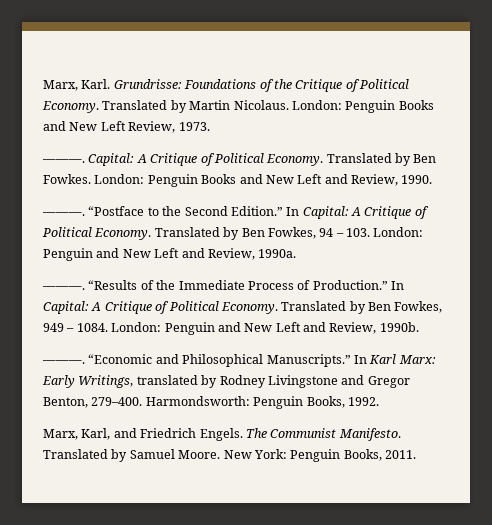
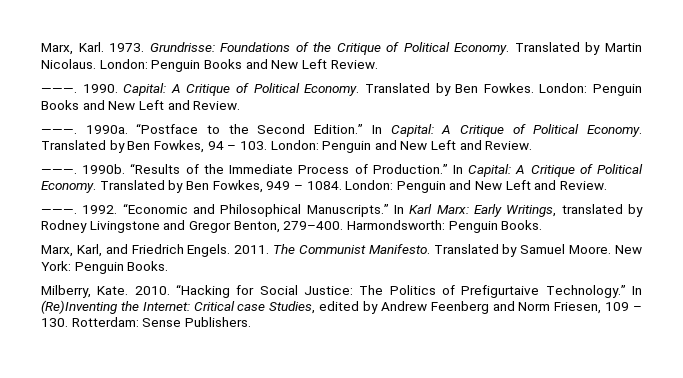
(111, 84) none -> [109,43,145,52] 1973.
[128,121,210,133] [42,159,85,163] Review, 1973. // ———. -> [330,60,378,69] [41,84,118,93] Review. // ———. 1990.
[351,174,433,186] [42,212,85,216] Review, 1990. // ———. -> [193,101,241,110] [41,125,128,134] Review. // ———. 1990a.
[207,248,297,260] [42,286,85,290] Review, 1990a. // ———. -> [485,141,533,150] [41,164,126,174] Review. // ———. 1990b.
[329,322,419,334] [42,360,85,364] Review, 1990b. // ———. -> [560,181,608,190] [41,205,118,214] Review. // ———. 1992.
[306,396,379,408] Books, 1992. -> [501,220,543,230] Books.
(243, 434) none -> [234,245,270,254] 2011.
[343,449,416,461] Books, 2011. -> [127,261,169,271] [41,284,642,298] [41,300,642,314] [41,317,251,327] Books. // Milberry, Kate. 2010. “Hacking for Social Justice: The Politics of Prefigurtaive Technology.” In (Re)Inventing the Internet: Critical case Studies, edited by Andrew Feenberg and Norm Friesen, 109 – 130. Rotterdam: Sense Publishers.

